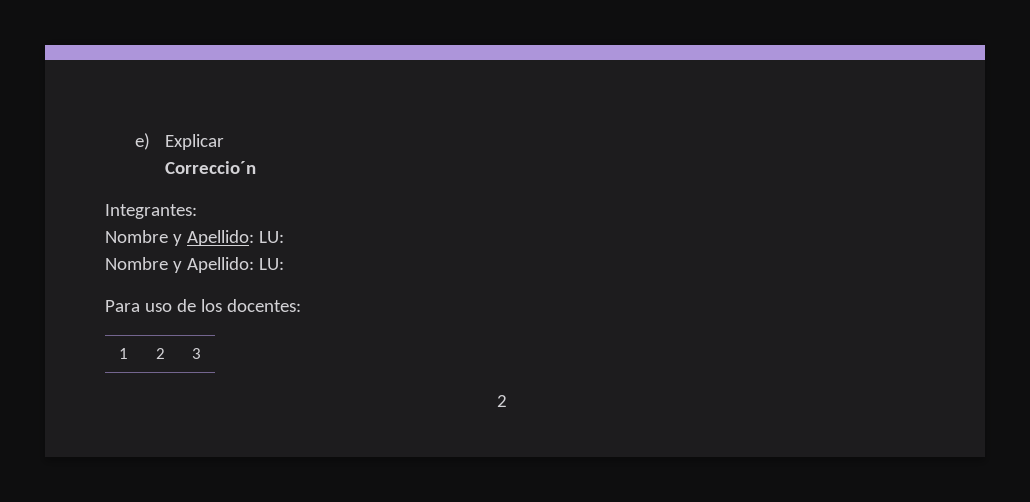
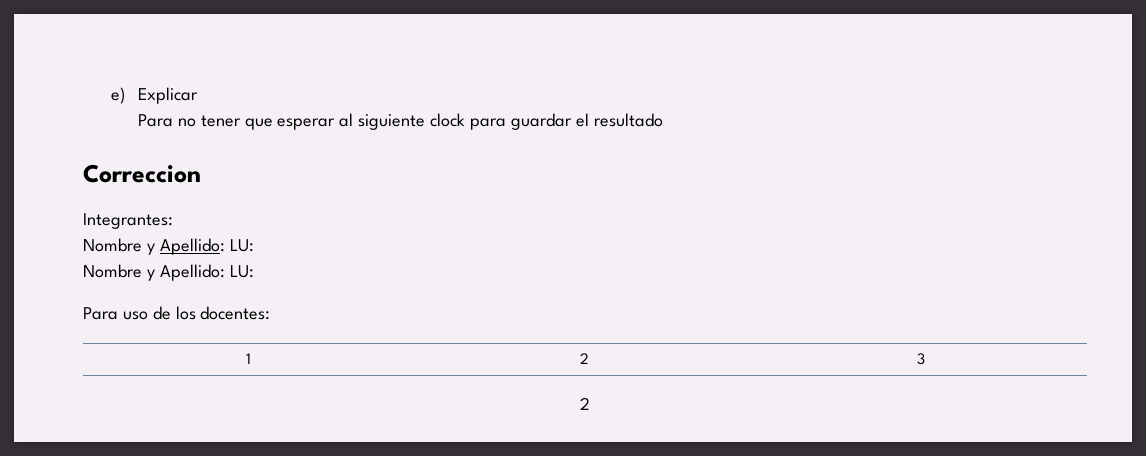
[164,161,256,174] Correccio´n -> [138,113,663,130] [83,164,201,183] Para no tener que esperar al siguiente clock para guardar el resultado // Correccion

